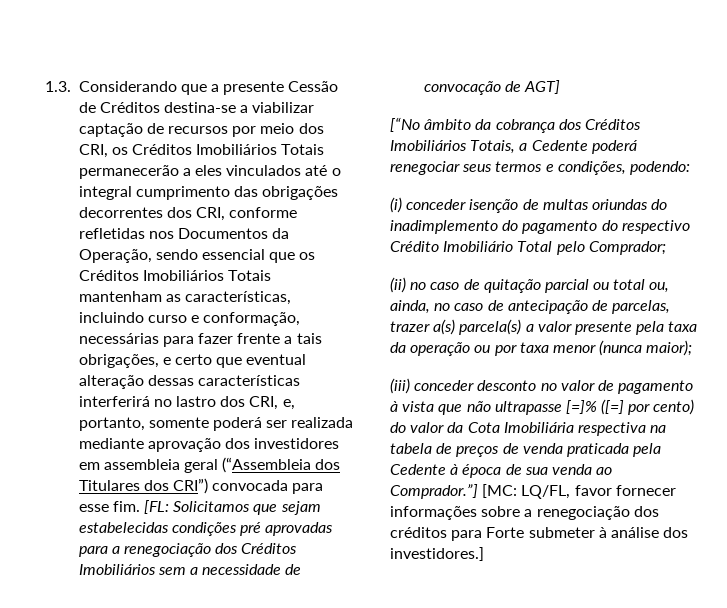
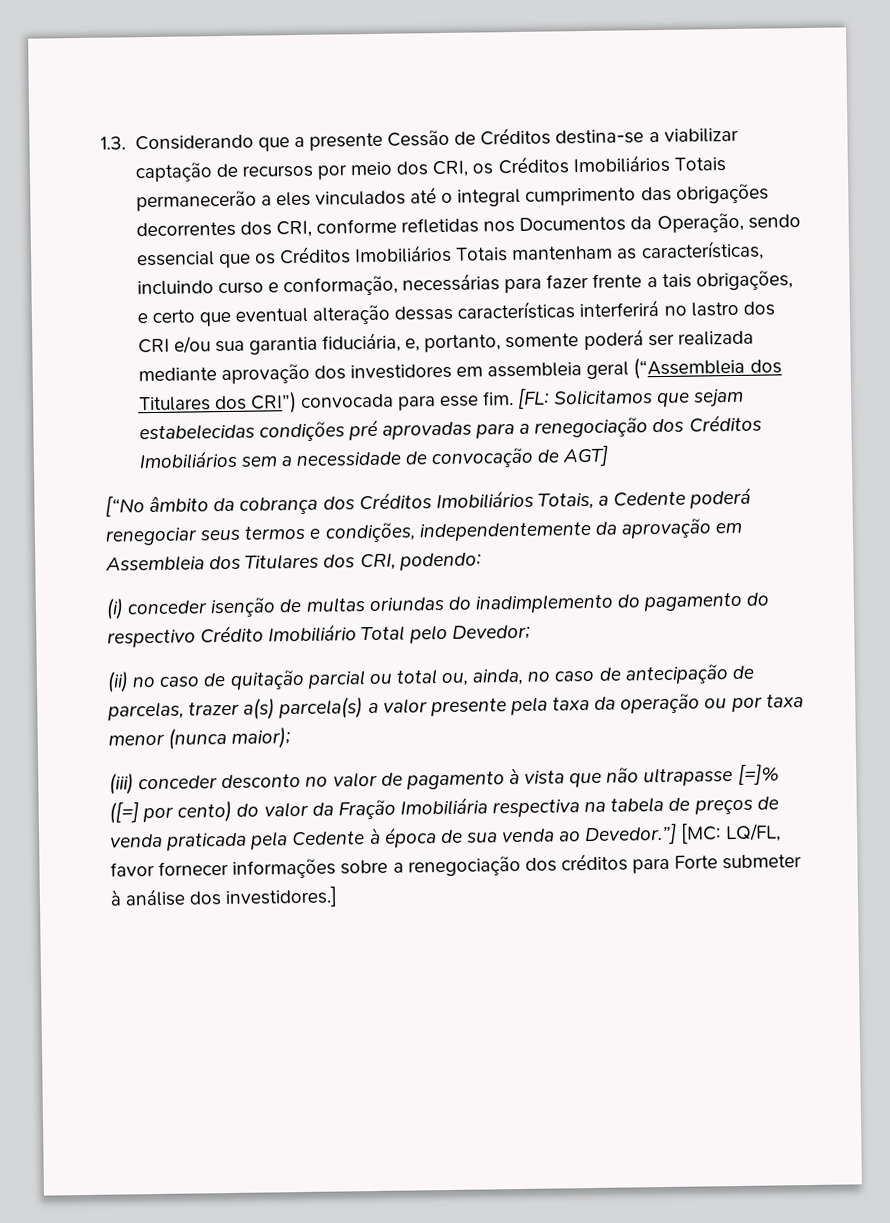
[249,396,279,410] CRI, -> [137,332,402,355] CRI e/ou sua garantia fiduciária,
(626, 168) none -> [418,518,743,542] [105,553,396,572] independentemente da aprovação em Assembleia dos Titulares dos CRI,
[588,241,666,255] Comprador; -> [451,624,531,640] Devedor;
[467,422,500,433] Cota -> [337,799,396,820] Fração
[390,484,478,499] Comprador.”] -> [584,823,678,846] Devedor.”]

